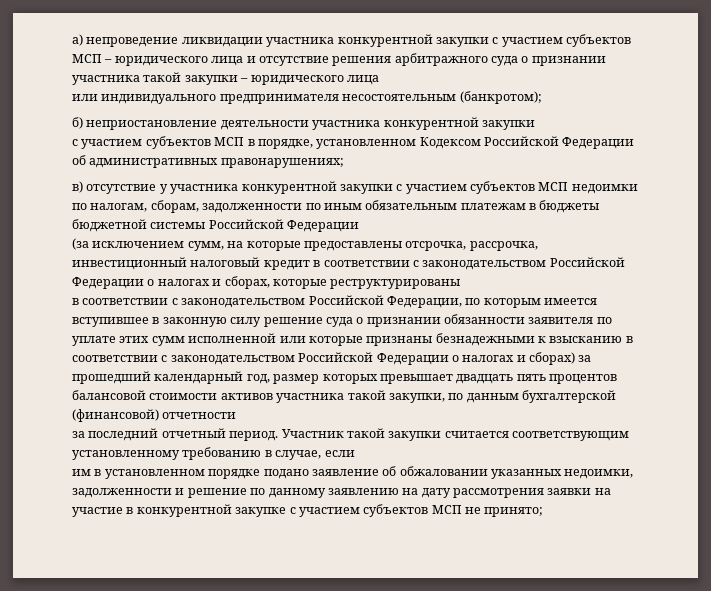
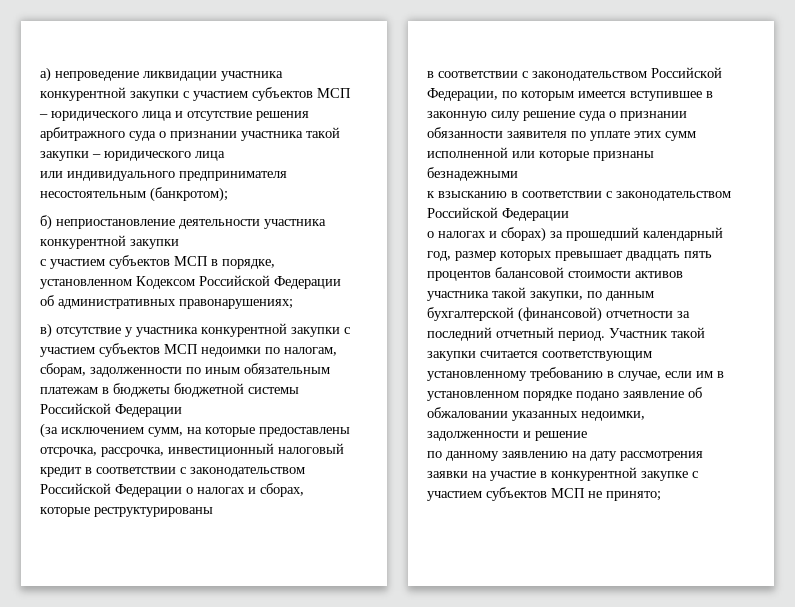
(535, 339) none -> (518, 174) //
(449, 359) none -> (569, 214) //
(237, 415) // -> (673, 314) none
(355, 453) // -> (692, 374) none
(247, 493) none -> (587, 436) //

